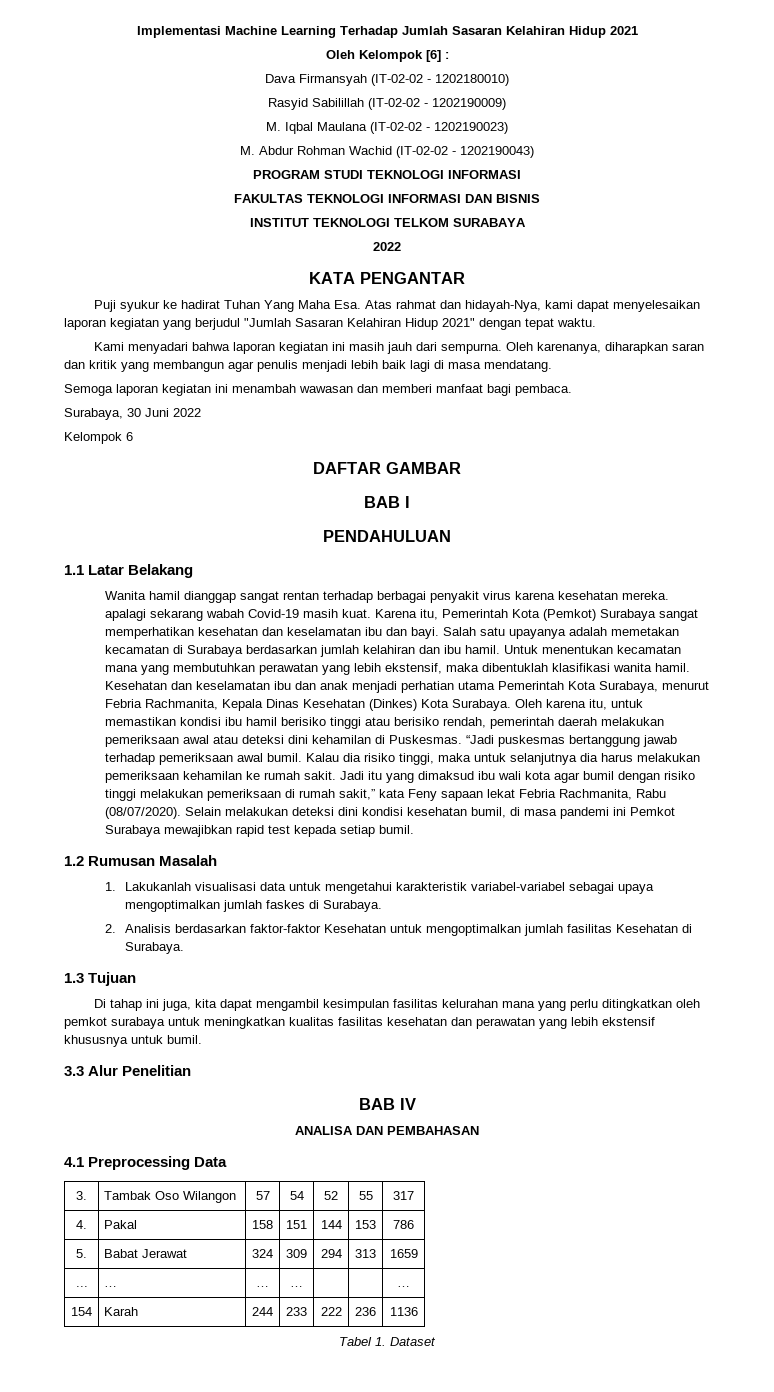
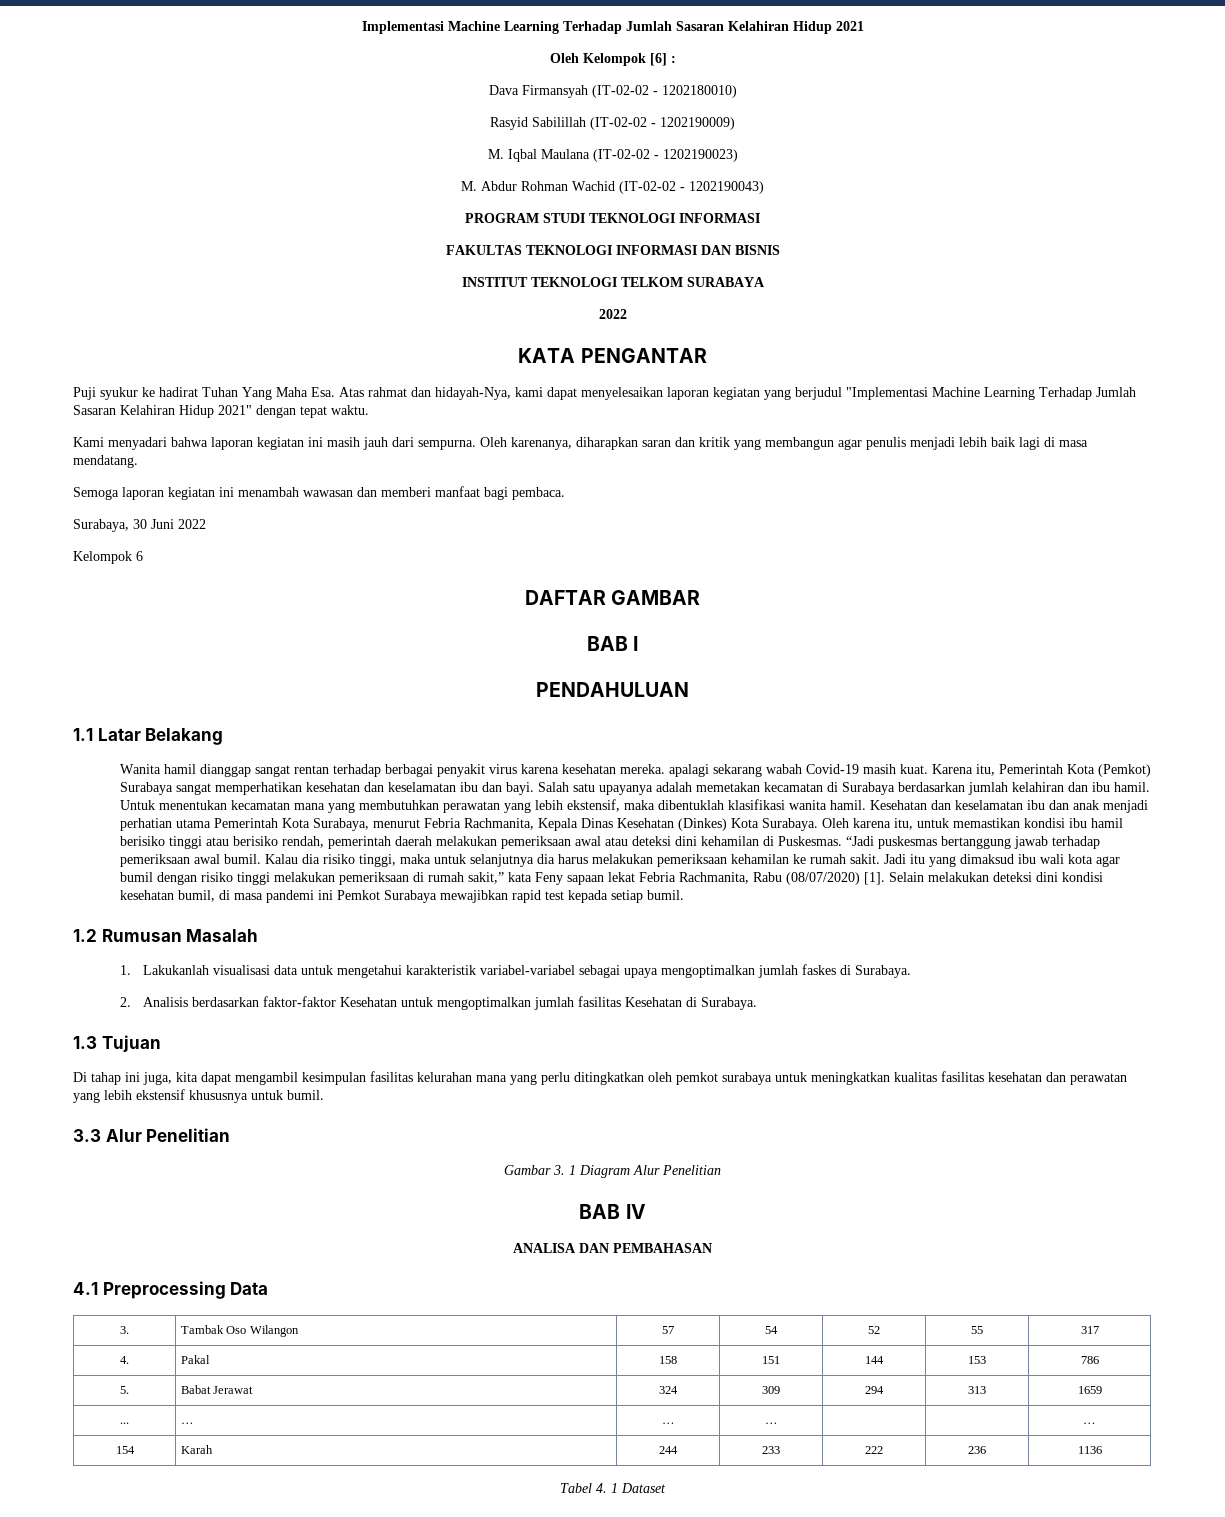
[244,318,291,327] "Jumlah -> [846,387,1136,400] "Implementasi Machine Learning Terhadap Jumlah
[104,807,181,819] (08/07/2020). -> [785,872,885,885] (08/07/2020) [1].
(192, 1070) none -> [504,1165,721,1178] // Gambar 3. 1 Diagram Alur Penelitian
[375,1337,386,1346] 1. -> [596,1483,618,1493] 4. 1

